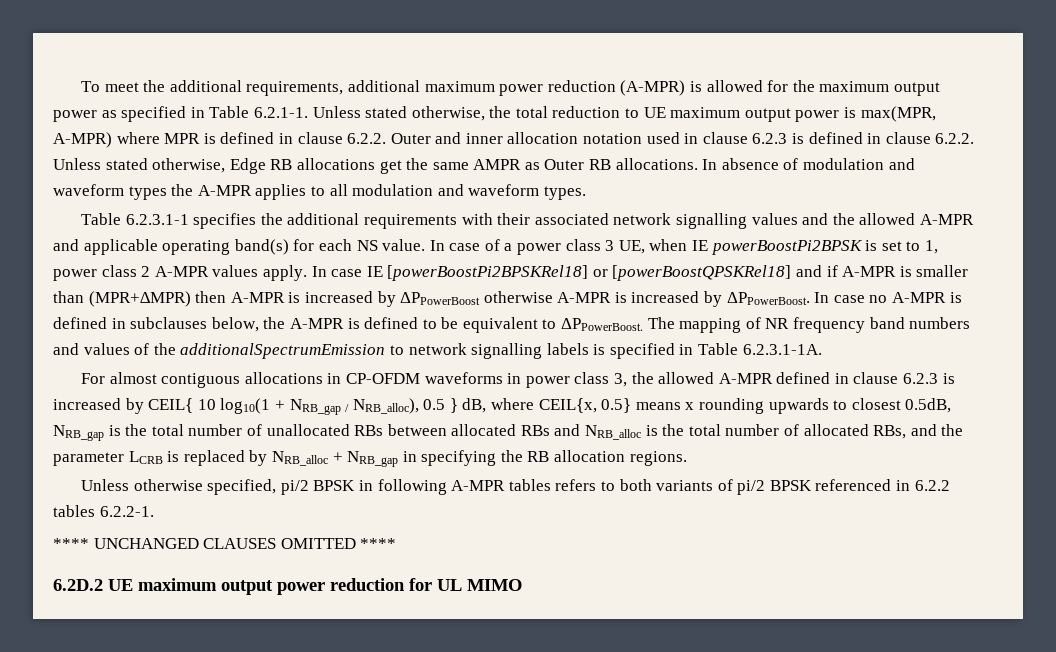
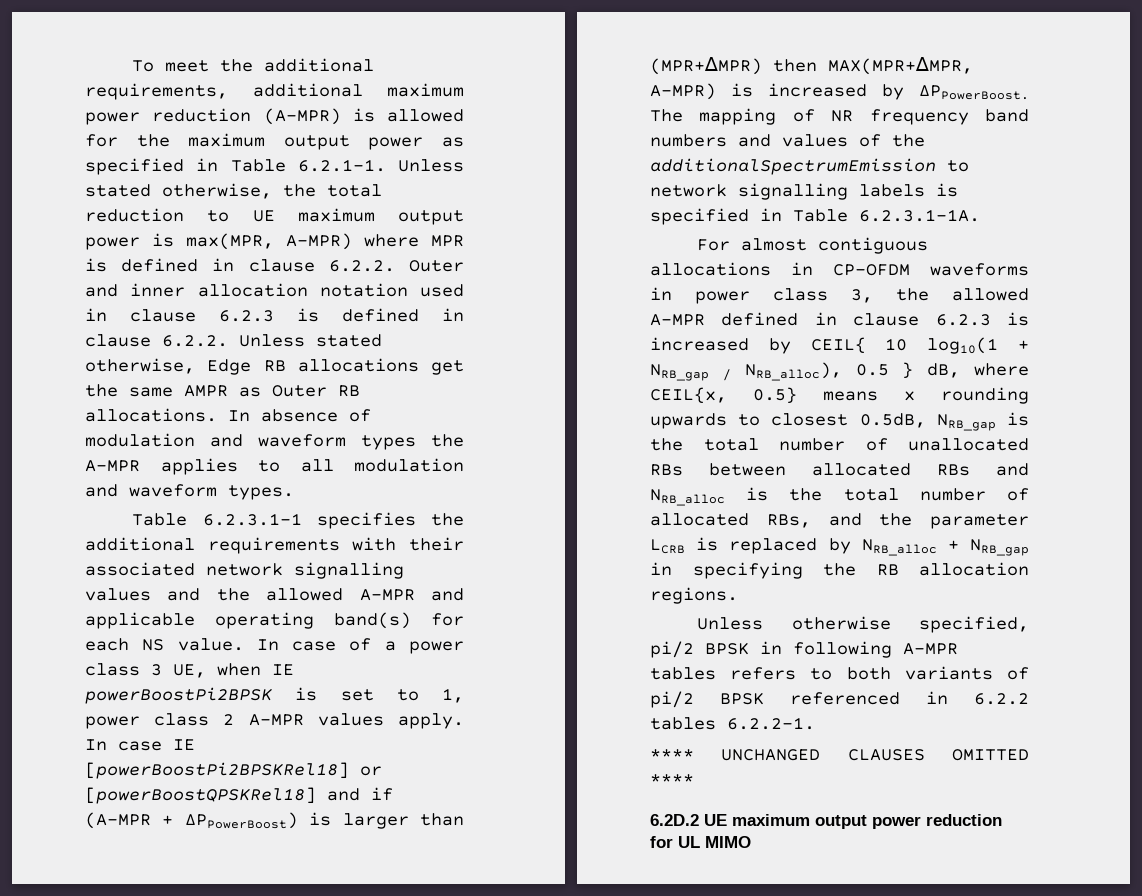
[842,265,969,277] A-MPR is smaller -> [85,812,409,829] (A-MPR + ΔPPowerBoost) is larger
[230,291,962,307] [53,317,557,333] A-MPR is increased by ΔPPowerBoost otherwise A-MPR is increased by ΔPPowerBoost. In case no A-MPR is defined in subclauses below, the A-MPR is defined to be equivalent to -> [828,57,973,75] [650,83,904,100] MAX(MPR+∆MPR, A-MPR) is increased by

